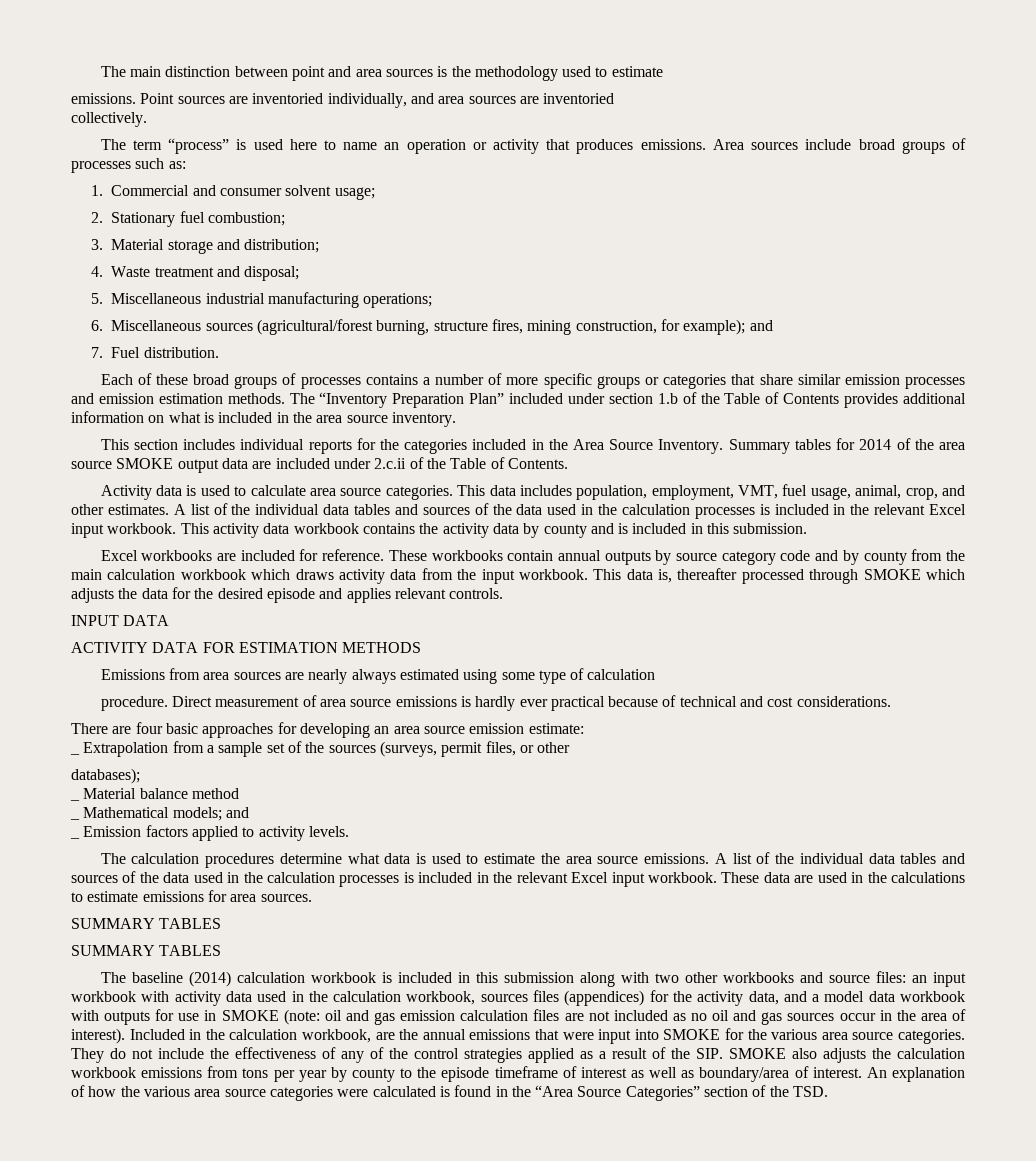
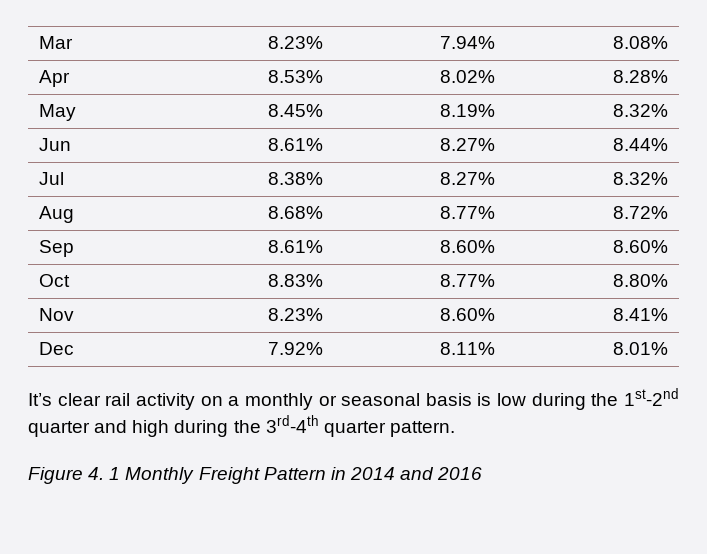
[100,66,663,81] [71,93,615,108] [71,112,147,127] [100,138,967,154] [71,158,186,173] [91,185,375,200] [91,211,285,227] [91,239,320,254] [91,266,300,281] [91,292,433,308] [91,319,773,335] [91,347,219,358] [100,373,965,389] [71,392,967,408] [71,411,456,427] [100,438,966,454] [71,457,568,473] [100,484,965,500] [71,503,966,519] [71,523,808,538] [100,549,966,565] [71,568,966,584] [71,587,504,603] [71,615,170,626] [71,642,422,653] [100,668,656,684] [100,695,891,711] [71,722,584,738] [70,741,571,757] [71,768,140,784] [70,799,80,801] [83,788,239,799] [70,818,80,820] [83,807,249,821] [70,837,80,839] [83,825,349,841] [100,852,965,868] [71,871,965,887] [71,890,312,902] [71,918,222,929] [71,945,222,956] [100,971,966,987] [71,990,965,1006] [71,1009,967,1025] [71,1028,966,1044] [71,1047,965,1063] [71,1066,965,1082] [71,1085,829,1101] The main distinction between point and area sources is the methodology used to estimate // emissions. Point sources are inventoried individually, and area sources are inventoried // collectively. // The term “process” is used here to name an operation or activity that produces emissions. Area sources include broad groups of processes such as: // 1. Commercial and consumer solvent usage; // 2. Stationary fuel combustion; // 3. Material storage and distribution; // 4. Waste treatment and disposal; // 5. Miscellaneous industrial manufacturing operations; // 6. Miscellaneous sources (agricultural/forest burning, structure fires, mining construction, for example); and // 7. Fuel distribution. // Each of these broad groups of processes contains a number of more specific groups or categories that share similar emission processes and emission estimation methods. The “Inventory Preparation Plan” included under section 1.b of the Table of Contents provides additional information on what is included in the area source inventory. // This section includes individual reports for the categories included in the Area Source Inventory. Summary tables for 2014 of the area source SMOKE output data are included under 2.c.ii of the Table of Contents. // Activity data is used to calculate area source categories. This data includes population, employment, VMT, fuel usage, animal, crop, and other estimates. A list of the individual data tables and sources of the data used in the calculation processes is included in the relevant Excel input workbook. This activity data workbook contains the activity data by county and is included in this submission. // Excel workbooks are included for reference. These workbooks contain annual outputs by source category code and by county from the main calculation workbook which draws activity data from the input workbook. This data is, thereafter processed through SMOKE which adjusts the data for the desired episode and applies relevant controls. // INPUT DATA // ACTIVITY DATA FOR ESTIMATION METHODS // Emissions from area sources are nearly always estimated using some type of calculation // procedure. Direct measurement of area source emissions is hardly ever practical because of technical and cost considerations. // There are four basic approaches for developing an area source emission estimate: // _ Extrapolation from a sample set of the sources (surveys, permit files, or other // databases); // _ Material balance method // _ Mathematical models; and // _ Emission factors applied to activity levels. // The calculation procedures determine what data is used to estimate the area source emissions. A list of the individual data tables and sources of the data used in the calculation processes is included in the relevant Excel input workbook. These data are used in the calculations to estimate emissions for area sources. // SUMMARY TABLES // SUMMARY TABLES // The baseline (2014) calculation workbook is included in this submission along with two other workbooks and source files: an input workbook with activity data used in the calculation workbook, sources files (appendices) for the activity data, and a model data workbook with outputs for use in SMOKE (note: oil and gas emission calculation files are not included as no oil and gas sources occur in the area of interest). Included in the calculation workbook, are the annual emissions that were input into SMOKE for the various area source categories. They do not include the effectiveness of any of the control strategies applied as a result of the SIP. SMOKE also adjusts the calculation workbook emissions from tons per year by county to the episode timeframe of interest as well as boundary/area of interest. An explanation of how the various area source categories were calculated is found in the “Area Source Categories” section of the TSD. -> [38,36,73,49] [268,36,324,49] [440,36,496,49] [613,36,669,49] [38,70,70,87] [268,70,324,83] [440,70,496,83] [613,70,669,83] [38,104,76,121] [268,104,324,117] [440,104,496,117] [613,104,669,117] [38,138,71,151] [268,138,324,151] [440,138,496,151] [613,138,669,151] [38,172,64,185] [268,172,324,185] [440,172,496,185] [613,172,669,185] [38,206,74,223] [268,206,324,219] [440,206,496,219] [613,206,669,219] [38,240,74,257] [268,240,324,253] [440,240,496,253] [613,240,669,253] [38,274,70,287] [268,274,324,287] [440,274,496,287] [613,274,669,287] [38,308,74,321] [268,308,324,321] [440,308,496,321] [613,308,669,321] [38,342,74,355] [268,342,324,355] [440,342,496,355] [613,342,669,355] [28,388,679,410] [28,415,455,437] [28,467,483,484] Mar | 8.23% | 7.94% | 8.08% // Apr | 8.53% | 8.02% | 8.28% // May | 8.45% | 8.19% | 8.32% // Jun | 8.61% | 8.27% | 8.44% // Jul | 8.38% | 8.27% | 8.32% // Aug | 8.68% | 8.77% | 8.72% // Sep | 8.61% | 8.60% | 8.60% // Oct | 8.83% | 8.77% | 8.80% // Nov | 8.23% | 8.60% | 8.41% // Dec | 7.92% | 8.11% | 8.01% // It’s clear rail activity on a monthly or seasonal basis is low during the 1st-2nd quarter and high during the 3rd-4th quarter pattern. // Figure 4. 1 Monthly Freight Pattern in 2014 and 2016

